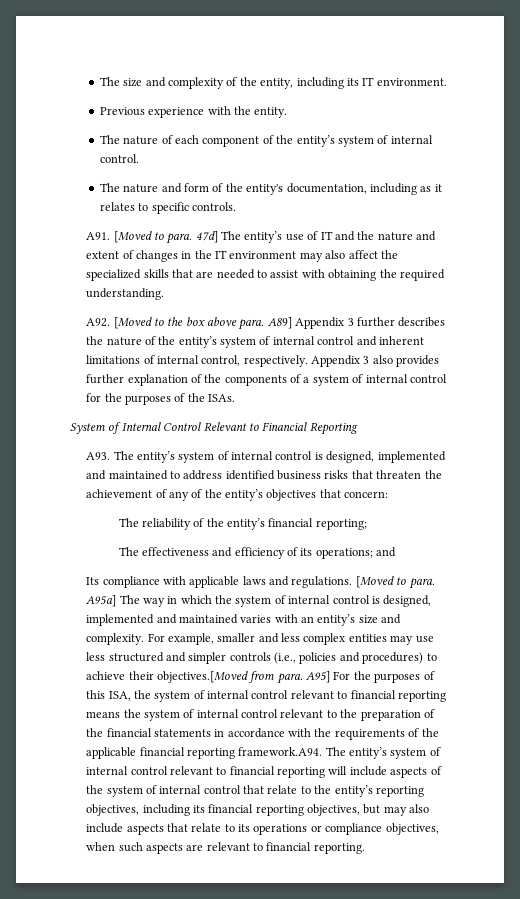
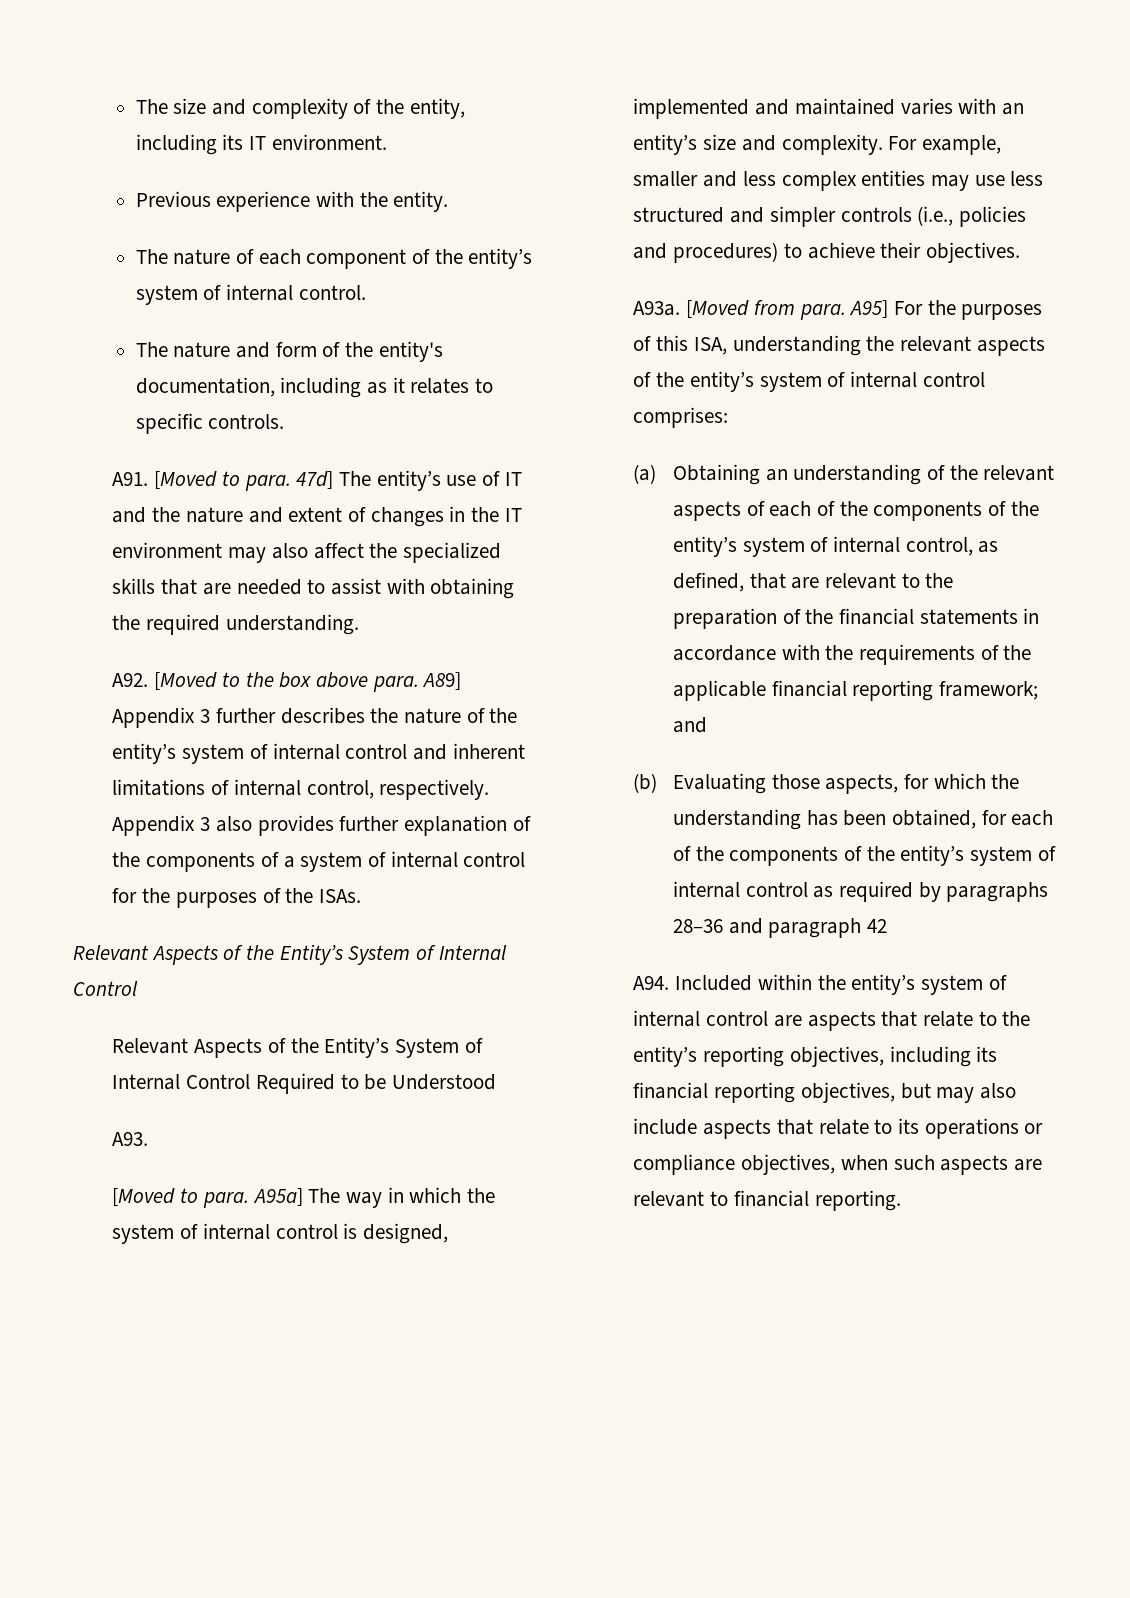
[70,422,358,435] [86,451,446,463] [86,470,442,480] [86,489,389,501] [118,518,367,530] [118,547,397,559] [86,576,353,588] System of Internal Control Relevant to Financial Reporting // A93. The entity’s system of internal control is designed, implemented and maintained to address identified business risks that threaten the achievement of any of the entity’s objectives that concern: // The reliability of the entity’s financial reporting; // The effectiveness and efficiency of its operations; and // Its compliance with applicable laws and regulations. -> [73,944,507,965] [73,981,138,996] [112,1037,483,1058] [112,1073,496,1094] [112,1132,149,1146] Relevant Aspects of the Entity’s System of Internal Control // Relevant Aspects of the Entity’s System of Internal Control Required to be Understood // A93. //
[156,671,248,683] objectives.[Moved -> [925,242,1020,263] [633,300,750,318] objectives. // A93a. [Moved
[133,690,446,702] [86,709,279,721] the system of internal control relevant to financial reporting means the system of internal control -> [732,335,1045,356] [633,371,985,392] [633,407,729,428] [633,464,1055,485] [672,501,1039,521] [672,536,999,557] [672,572,820,592] understanding the relevant aspects of the entity’s system of internal control comprises: // (a) Obtaining an understanding of the relevant aspects of each of the components of the entity’s system of internal control, as defined, that are
[238,747,441,759] [86,766,442,778] [86,785,241,797] framework.A94. The entity’s system of internal control relevant to financial reporting will include aspects of the system of internal control -> [938,681,1038,700] [672,717,707,733] [633,773,1020,794] [672,809,1054,830] [672,845,1056,866] [672,881,1049,902] [672,918,887,938] [633,974,1007,995] [633,1010,876,1031] framework; and // (b) Evaluating those aspects, for which the understanding has been obtained, for each of the components of the entity’s system of internal control as required by paragraphs 28–36 and paragraph 42 // A94. Included within the entity’s system of internal control are aspects

